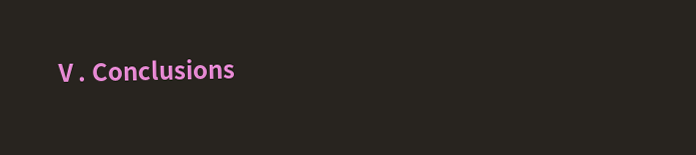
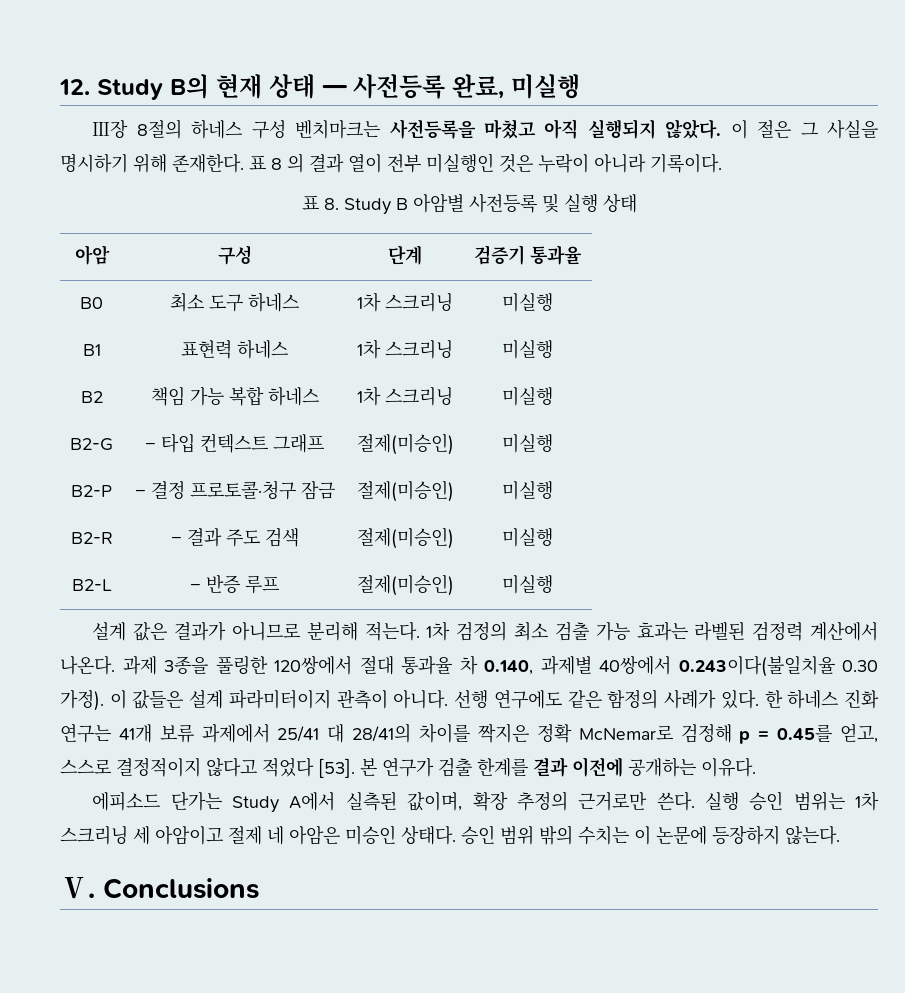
(53, 73) none -> [59,74,580,100] [92,119,878,139] [60,153,722,173] [301,194,637,215] [74,245,110,265] [217,245,252,265] [388,245,422,265] [474,245,582,265] [80,297,103,309] [170,293,299,312] [357,292,453,312] [502,293,553,312] [82,344,101,356] [181,340,288,359] [357,339,453,359] [502,340,553,359] [80,391,103,403] [150,387,319,406] [357,386,453,406] [502,387,553,406] [70,438,113,451] [145,433,324,453] [356,433,454,455] [502,434,553,453] [71,485,112,497] [134,480,335,500] [356,480,454,502] [502,481,553,500] [70,532,113,544] [170,528,299,547] [356,527,454,549] [502,528,553,547] [71,579,112,591] [190,575,279,594] [356,574,454,596] [502,575,553,594] [92,621,879,641] [60,655,878,677] [60,689,880,711] [60,723,879,744] [60,757,756,778] [92,791,879,813] [60,825,840,845] 12. Study B의 현재 상태 — 사전등록 완료, 미실행 // Ⅲ장 8절의 하네스 구성 벤치마크는 사전등록을 마쳤고 아직 실행되지 않았다. 이 절은 그 사실을 명시하기 위해 존재한다. 표 8 의 결과 열이 전부 미실행인 것은 누락이 아니라 기록이다. // 표 8. Study B 아암별 사전등록 및 실행 상태 // 아암 | 구성 | 단계 | 검증기 통과율 // B0 | 최소 도구 하네스 | 1차 스크리닝 | 미실행 // B1 | 표현력 하네스 | 1차 스크리닝 | 미실행 // B2 | 책임 가능 복합 하네스 | 1차 스크리닝 | 미실행 // B2-G | − 타입 컨텍스트 그래프 | 절제(미승인) | 미실행 // B2-P | − 결정 프로토콜·청구 잠금 | 절제(미승인) | 미실행 // B2-R | − 결과 주도 검색 | 절제(미승인) | 미실행 // B2-L | − 반증 루프 | 절제(미승인) | 미실행 // 설계 값은 결과가 아니므로 분리해 적는다. 1차 검정의 최소 검출 가능 효과는 라벨된 검정력 계산에서 나온다. 과제 3종을 풀링한 120쌍에서 절대 통과율 차 0.140, 과제별 40쌍에서 0.243이다(불일치율 0.30 가정). 이 값들은 설계 파라미터이지 관측이 아니다. 선행 연구에도 같은 함정의 사례가 있다. 한 하네스 진화 연구는 41개 보류 과제에서 25/41 대 28/41의 차이를 짝지은 정확 McNemar로 검정해 p = 0.45를 얻고, 스스로 결정적이지 않다고 적었다 [53]. 본 연구가 검출 한계를 결과 이전에 공개하는 이유다. // 에피소드 단가는 Study A에서 실측된 값이며, 확장 추정의 근거로만 쓴다. 실행 승인 범위는 1차 스크리닝 세 아암이고 절제 네 아암은 미승인 상태다. 승인 범위 밖의 수치는 이 논문에 등장하지 않는다. //

